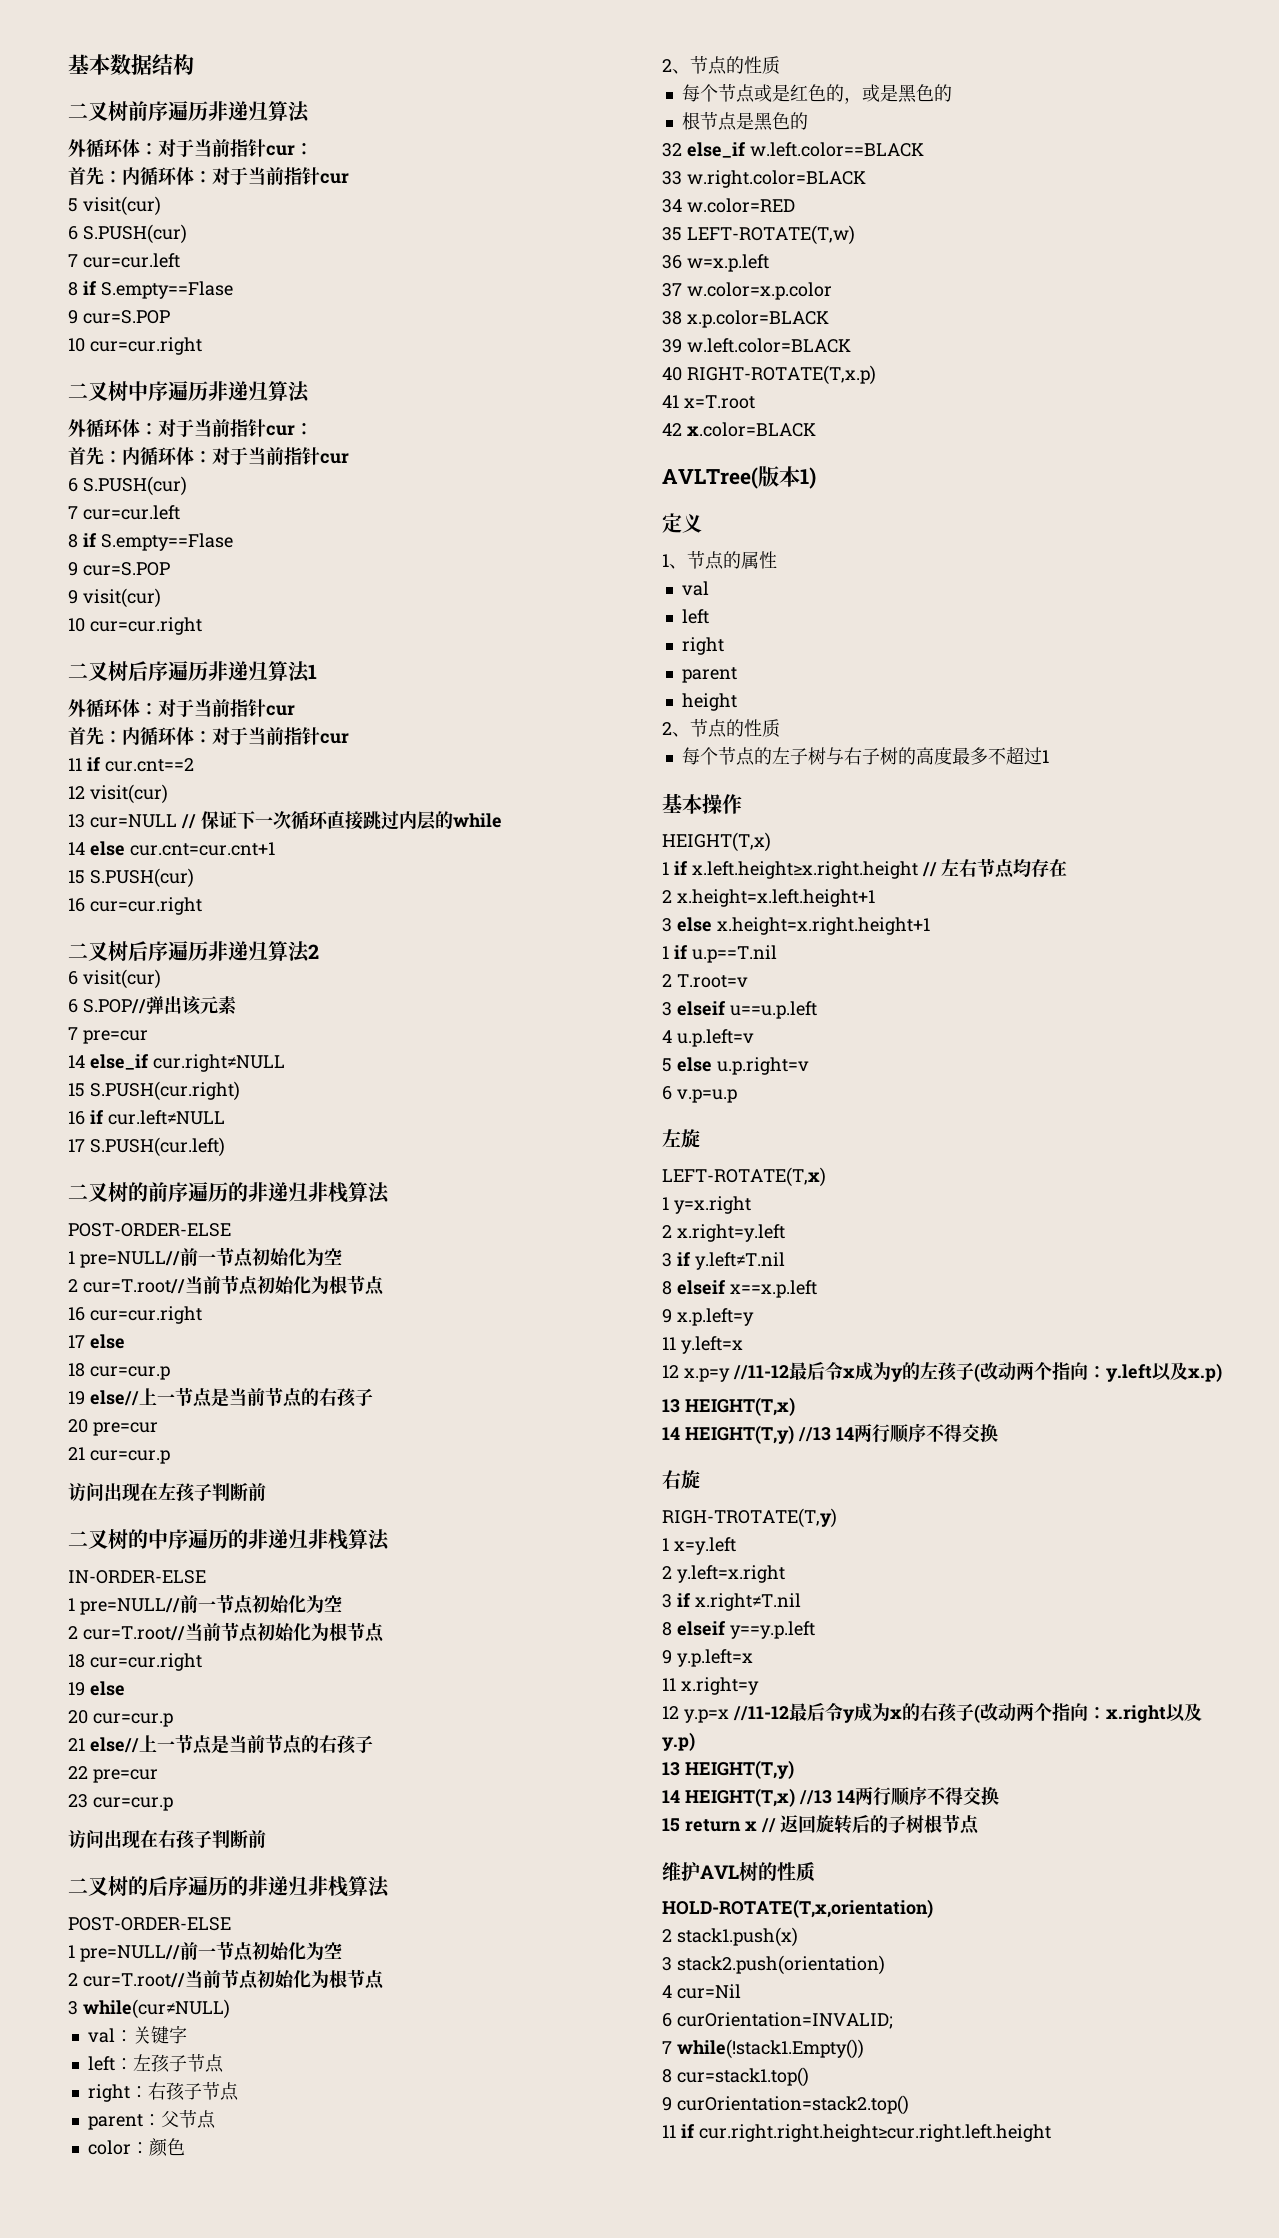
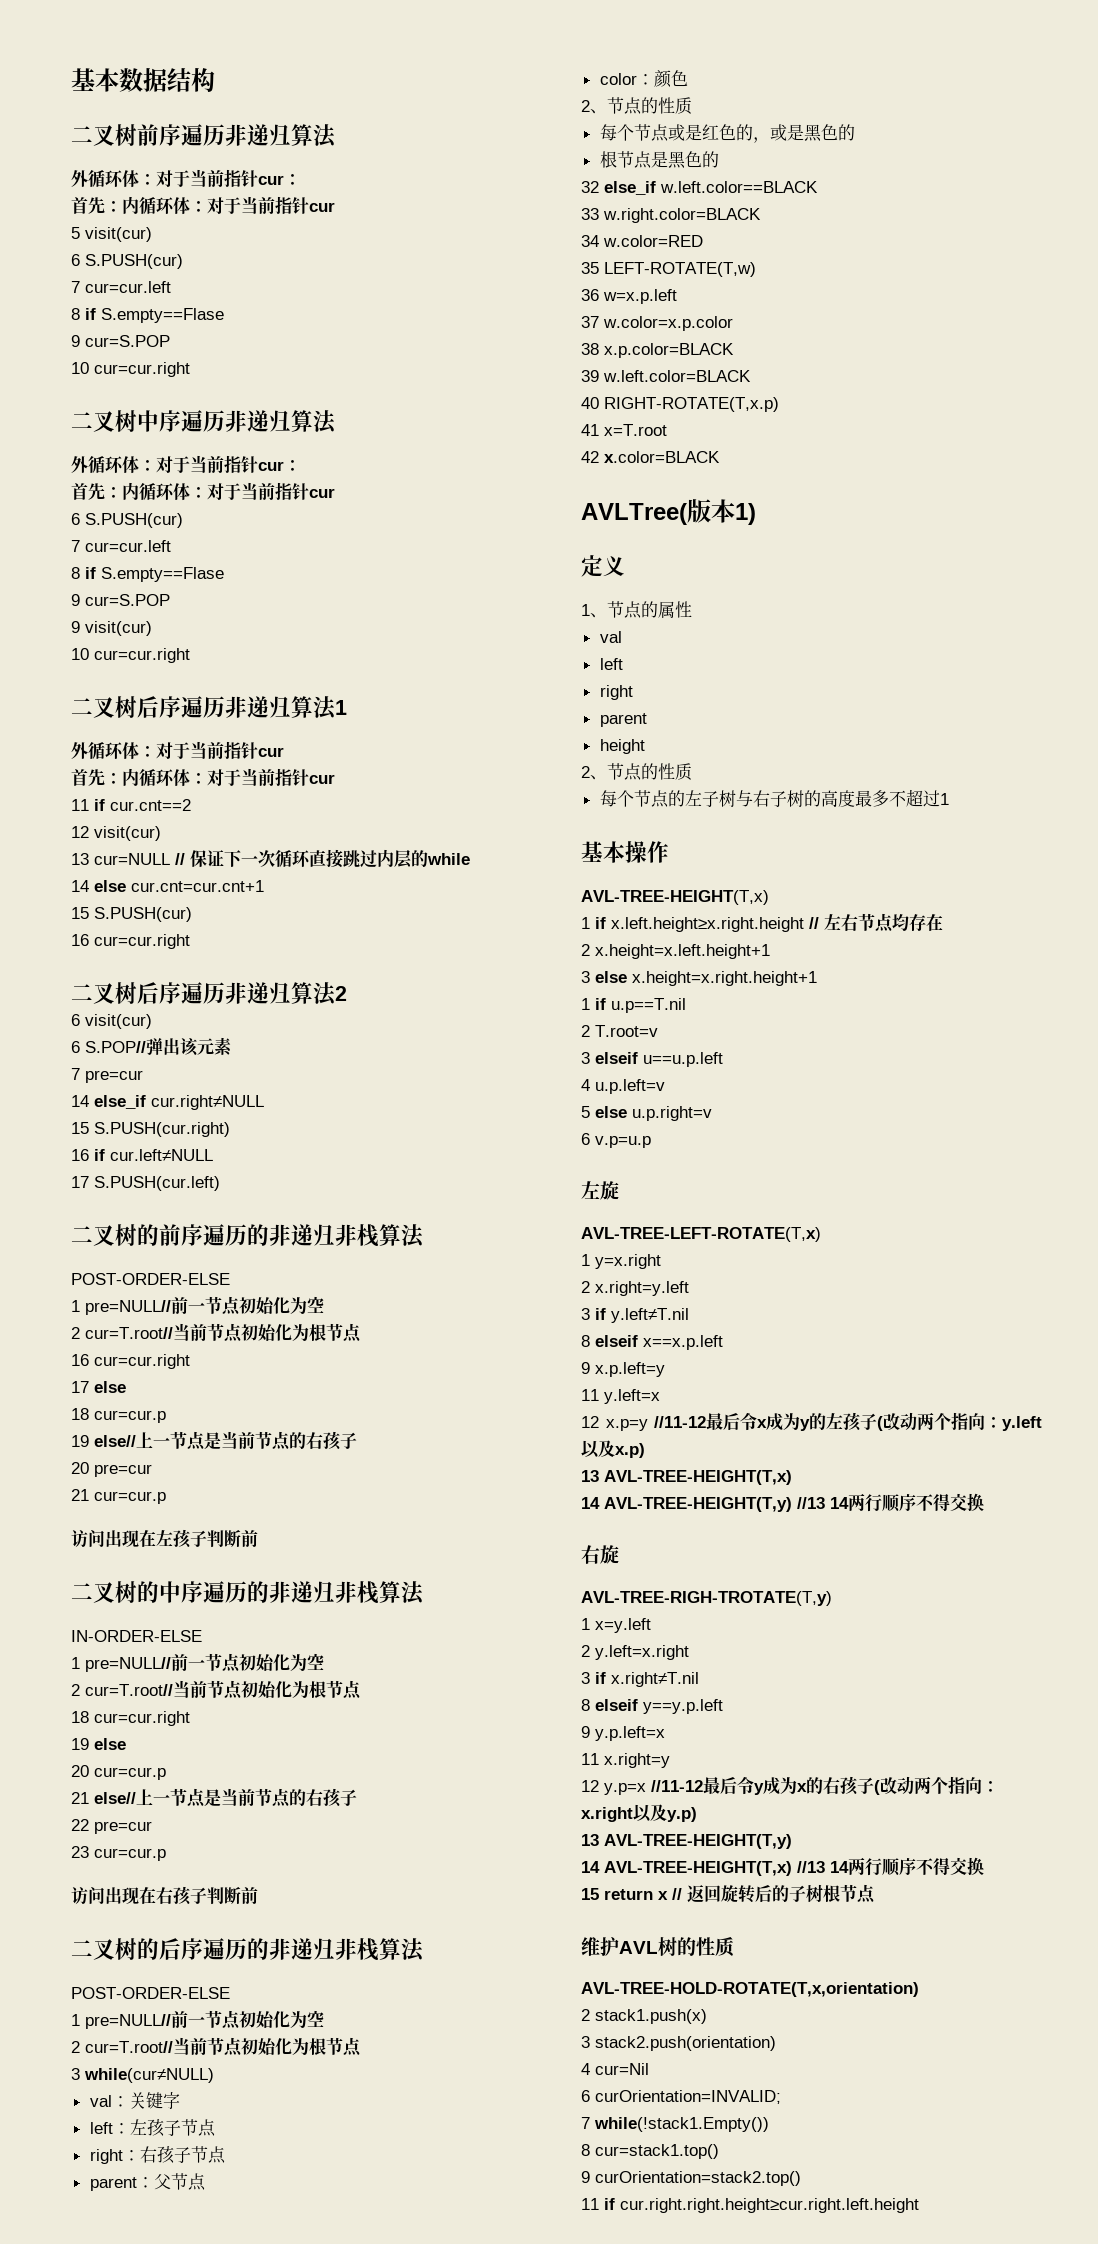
[662,832,771,852] HEIGHT(T,x) -> [581,890,769,905] AVL-TREE-HEIGHT(T,x)
[662,1167,826,1187] LEFT-ROTATE(T,x) -> [581,1227,821,1242] AVL-TREE-LEFT-ROTATE(T,x)
[684,1397,795,1416] [662,1425,794,1444] HEIGHT(T,x) // 14 HEIGHT(T,y) -> [604,1470,792,1485] [581,1497,792,1512] AVL-TREE-HEIGHT(T,x) // 14 AVL-TREE-HEIGHT(T,y)
[662,1508,837,1528] RIGH-TROTATE(T,y) -> [581,1591,832,1606] AVL-TREE-RIGH-TROTATE(T,y)
[684,1760,794,1779] [662,1788,795,1807] HEIGHT(T,y) // 14 HEIGHT(T,x) -> [604,1834,792,1849] [581,1861,792,1876] AVL-TREE-HEIGHT(T,y) // 14 AVL-TREE-HEIGHT(T,x)
[662,1899,933,1918] HOLD-ROTATE(T,x,orientation) -> [581,1982,919,1997] AVL-TREE-HOLD-ROTATE(T,x,orientation)

